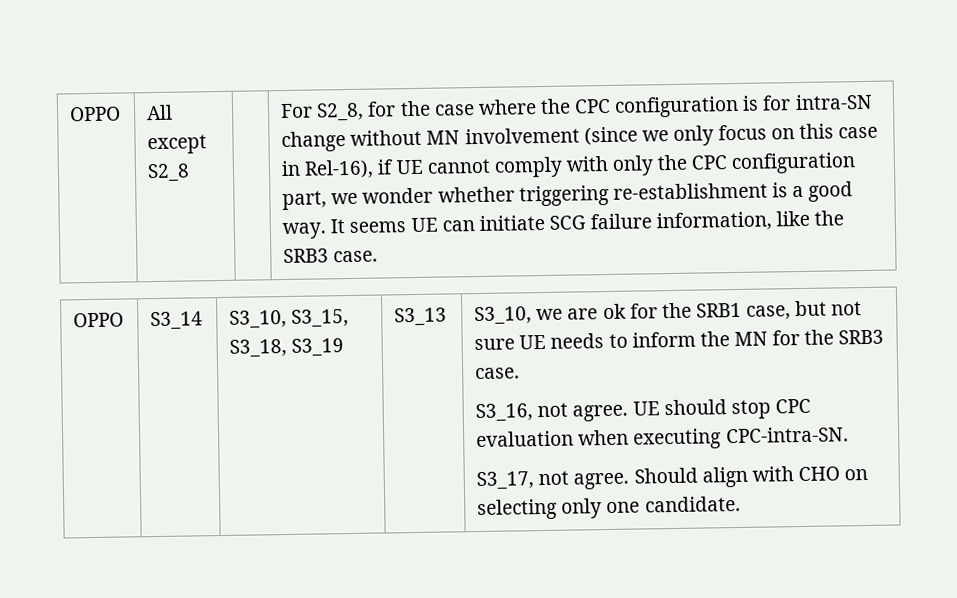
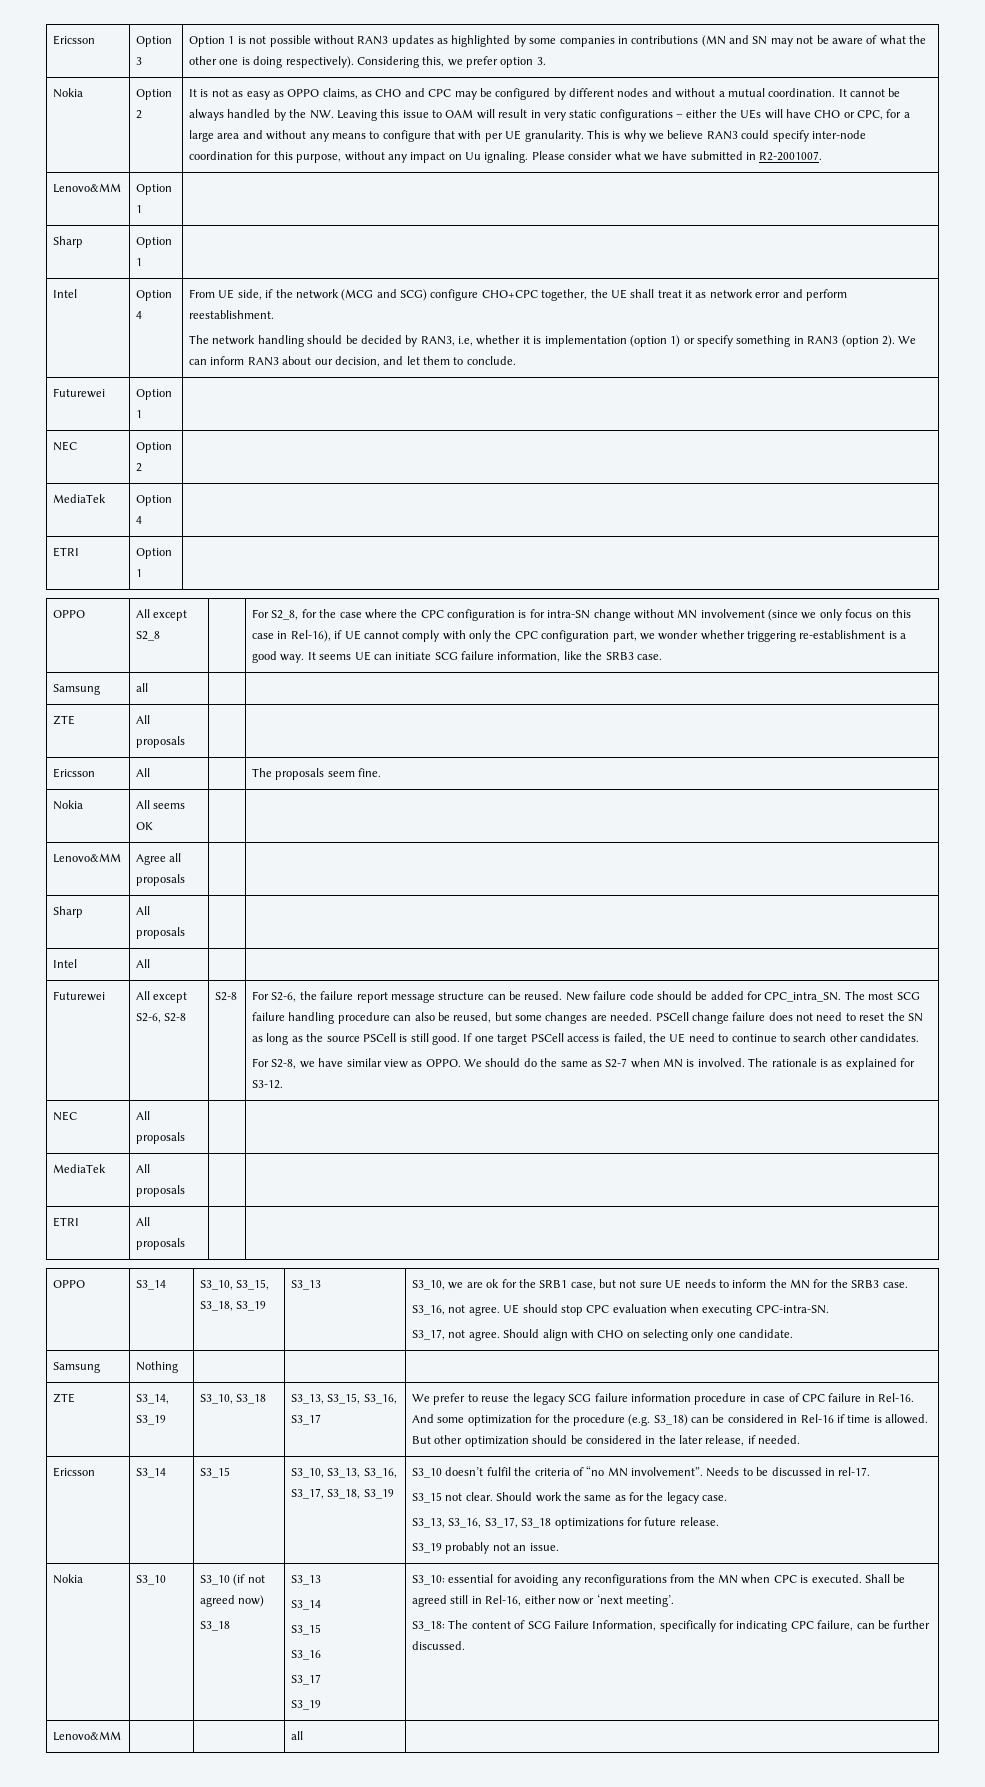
(69, 114) none -> [53,35,96,45] [136,36,173,47] [136,57,143,65] [189,35,927,47] [189,56,546,68] [53,88,84,98] [136,89,173,100] [136,110,143,119] [189,88,901,100] [189,109,910,121] [189,130,866,142] [189,151,823,163] [53,183,122,193] [136,184,173,195] [136,205,143,213] [53,236,84,248] [136,237,173,248] [136,258,143,266] [53,289,78,298] [136,290,173,301] [136,311,143,319] [189,289,847,301] [189,310,275,319] [189,335,917,347] [189,356,516,367] [53,388,106,398] [136,389,173,400] [136,410,143,418] [53,441,78,451] [136,442,173,453] [136,463,143,472] [53,494,107,503] [136,495,173,506] [136,516,143,524] [53,547,80,557] [136,548,173,559] [136,569,143,577] Ericsson | Option 3 | Option 1 is not possible without RAN3 updates as highlighted by some companies in contributions (MN and SN may not be aware of what the other one is doing respectively). Considering this, we prefer option 3. // Nokia | Option 2 | It is not as easy as OPPO claims, as CHO and CPC may be configured by different nodes and without a mutual coordination. It cannot be always handled by the NW. Leaving this issue to OAM will result in very static configurations – either the UEs will have CHO or CPC, for a large area and without any means to configure that with per UE granularity. This is why we believe RAN3 could specify inter-node coordination for this purpose, without any impact on Uu ignaling. Please consider what we have submitted in R2-2001007. // Lenovo&MM | Option 1 | // Sharp | Option 1 | // Intel | Option 4 | From UE side, if the network (MCG and SCG) configure CHO+CPC together, the UE shall treat it as network error and perform reestablishment. // The network handling should be decided by RAN3, i.e, whether it is implementation (option 1) or specify something in RAN3 (option 2). We can inform RAN3 about our decision, and let them to conclude. // Futurewei | Option 1 | // NEC | Option 2 | // MediaTek | Option 4 | // ETRI | Option 1 | //
(379, 256) none -> [53,684,101,695] [136,683,149,692] [53,715,76,725] [136,715,151,724] [136,736,186,748] [53,768,96,778] [136,768,151,777] [252,768,382,780] [53,800,84,810] [136,800,186,809] [136,822,154,830] [53,853,122,863] [136,853,182,865] [136,874,186,886] [53,906,84,918] [136,906,151,915] [136,927,186,939] [53,959,78,968] [136,959,151,968] [53,991,106,1001] [136,991,188,1003] [136,1013,187,1023] [215,992,238,1001] [252,991,920,1003] [252,1012,923,1024] [252,1033,920,1045] [252,1058,916,1070] [252,1080,284,1089] [53,1111,78,1121] [136,1111,151,1120] [136,1132,186,1144] [53,1164,107,1173] [136,1164,151,1173] [136,1185,186,1197] [53,1217,80,1227] [136,1217,151,1226] [136,1238,186,1250] // Samsung | all | | // ZTE | All proposals | | // Ericsson | All | | The proposals seem fine. // Nokia | All seems OK | | // Lenovo&MM | Agree all proposals | | // Sharp | All proposals | | // Intel | All | | // Futurewei | All except S2-6, S2-8 | S2-8 | For S2-6, the failure report message structure can be reused. New failure code should be added for CPC_intra_SN. The most SCG failure handling procedure can also be reused, but some changes are needed. PSCell change failure does not need to reset the SN as long as the source PSCell is still good. If one target PSCell access is failed, the UE need to continue to search other candidates. // For S2-8, we have similar view as OPPO. We should do the same as S2-7 when MN is involved. The rationale is as explained for S3-12. // NEC | All proposals | | // MediaTek | All proposals | | // ETRI | All proposals | |
(741, 504) none -> [53,1362,101,1373] [136,1361,179,1373] [53,1393,76,1403] [136,1394,170,1404] [136,1415,167,1425] [200,1394,267,1404] [291,1393,397,1404] [291,1414,322,1425] [412,1393,915,1405] [412,1414,929,1426] [412,1435,801,1447] [53,1467,96,1477] [136,1468,167,1478] [200,1467,231,1478] [291,1468,397,1478] [291,1488,394,1499] [412,1466,871,1478] [412,1492,728,1504] [412,1517,719,1529] [412,1542,559,1554] [53,1574,84,1584] [136,1575,167,1585] [200,1574,265,1586] [200,1595,265,1607] [200,1621,231,1631] [291,1575,322,1585] [291,1600,322,1610] [291,1624,322,1635] [291,1650,322,1660] [291,1674,322,1685] [291,1700,322,1710] [412,1574,906,1586] [412,1594,675,1607] [412,1620,931,1632] [412,1641,466,1650] [53,1731,122,1741] [291,1731,304,1740] // Samsung | Nothing | | | // ZTE | S3_14, S3_19 | S3_10, S3_18 | S3_13, S3_15, S3_16, S3_17 | We prefer to reuse the legacy SCG failure information procedure in case of CPC failure in Rel-16. And some optimization for the procedure (e.g. S3_18) can be considered in Rel-16 if time is allowed. But other optimization should be considered in the later release, if needed. // Ericsson | S3_14 | S3_15 | S3_10, S3_13, S3_16, S3_17, S3_18, S3_19 | S3_10 doesn’t fulfil the criteria of “no MN involvement”. Needs to be discussed in rel-17. // S3_15 not clear. Should work the same as for the legacy case. // S3_13, S3_16, S3_17, S3_18 optimizations for future release. // S3_19 probably not an issue. // Nokia | S3_10 | S3_10 (if not agreed now) // S3_18 | S3_13 // S3_14 // S3_15 // S3_16 // S3_17 // S3_19 | S3_10: essential for avoiding any reconfigurations from the MN when CPC is executed. Shall be agreed still in Rel-16, either now or ‘next meeting’. // S3_18: The content of SCG Failure Information, specifically for indicating CPC failure, can be further discussed. // Lenovo&MM | | | all |

